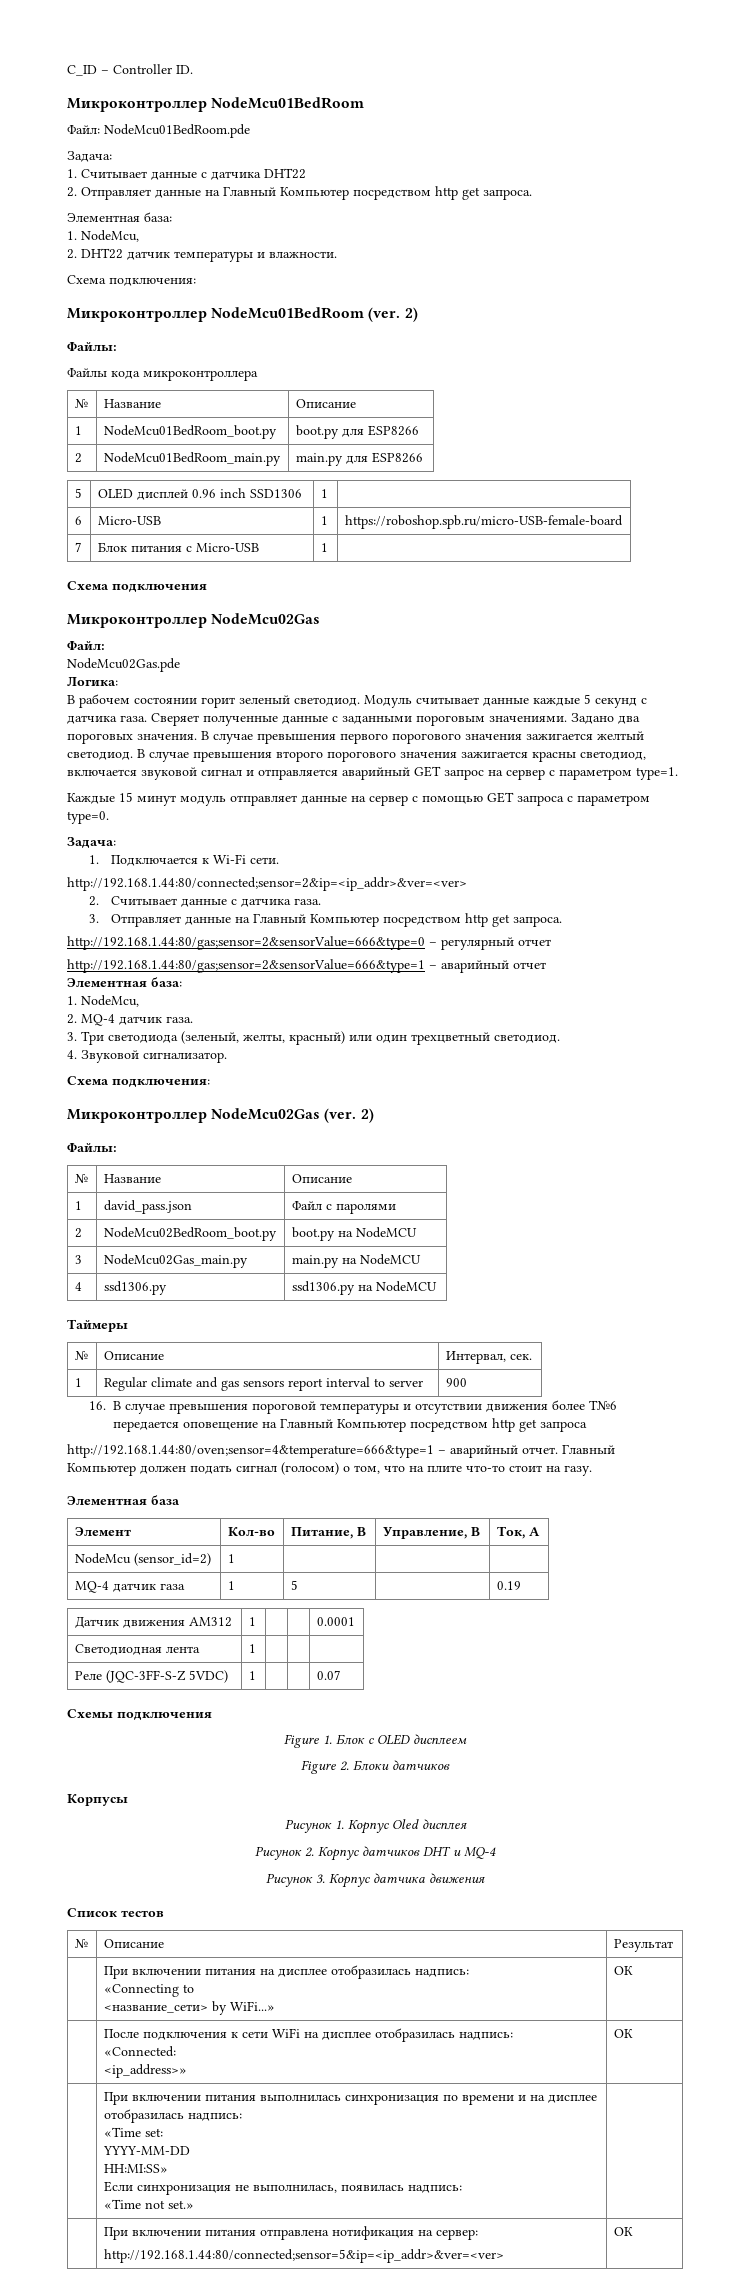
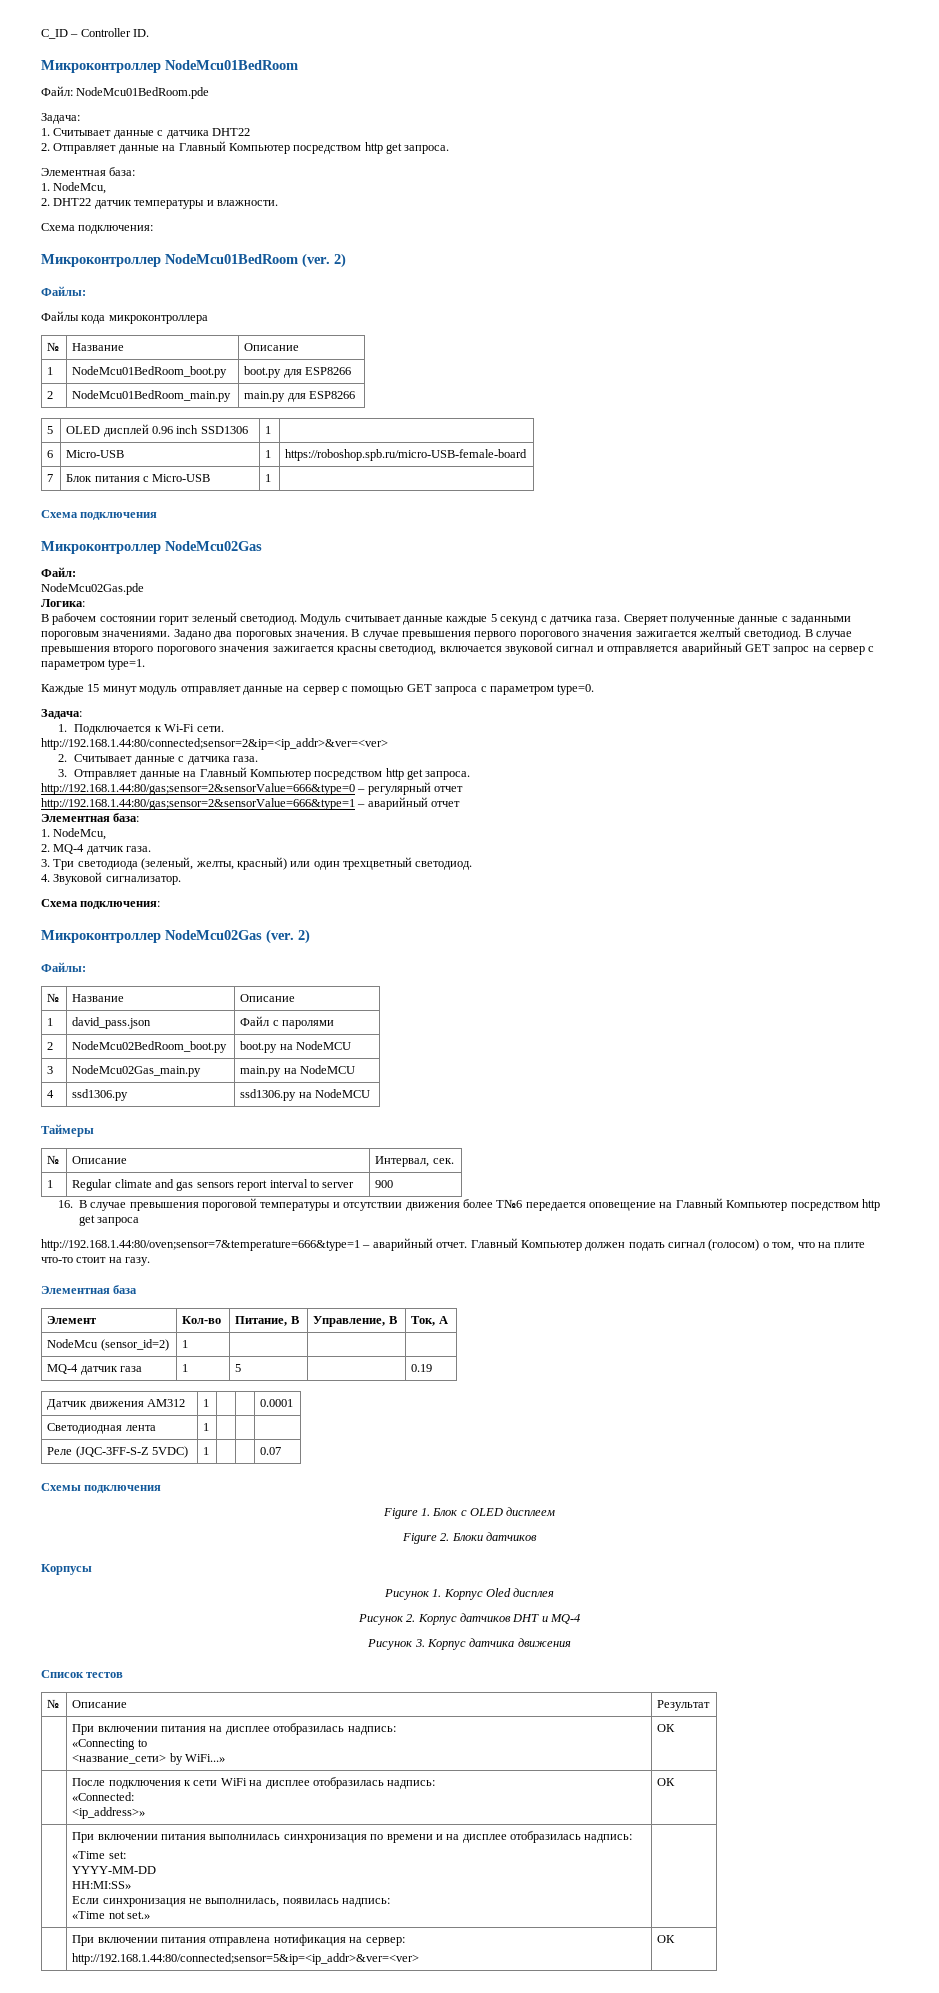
[67,1444,434,1458] http://192.168.1.44:80/oven;sensor=4&temperature=666&type=1 -> [41,1239,360,1251] http://192.168.1.44:80/oven;sensor=7&temperature=666&type=1

